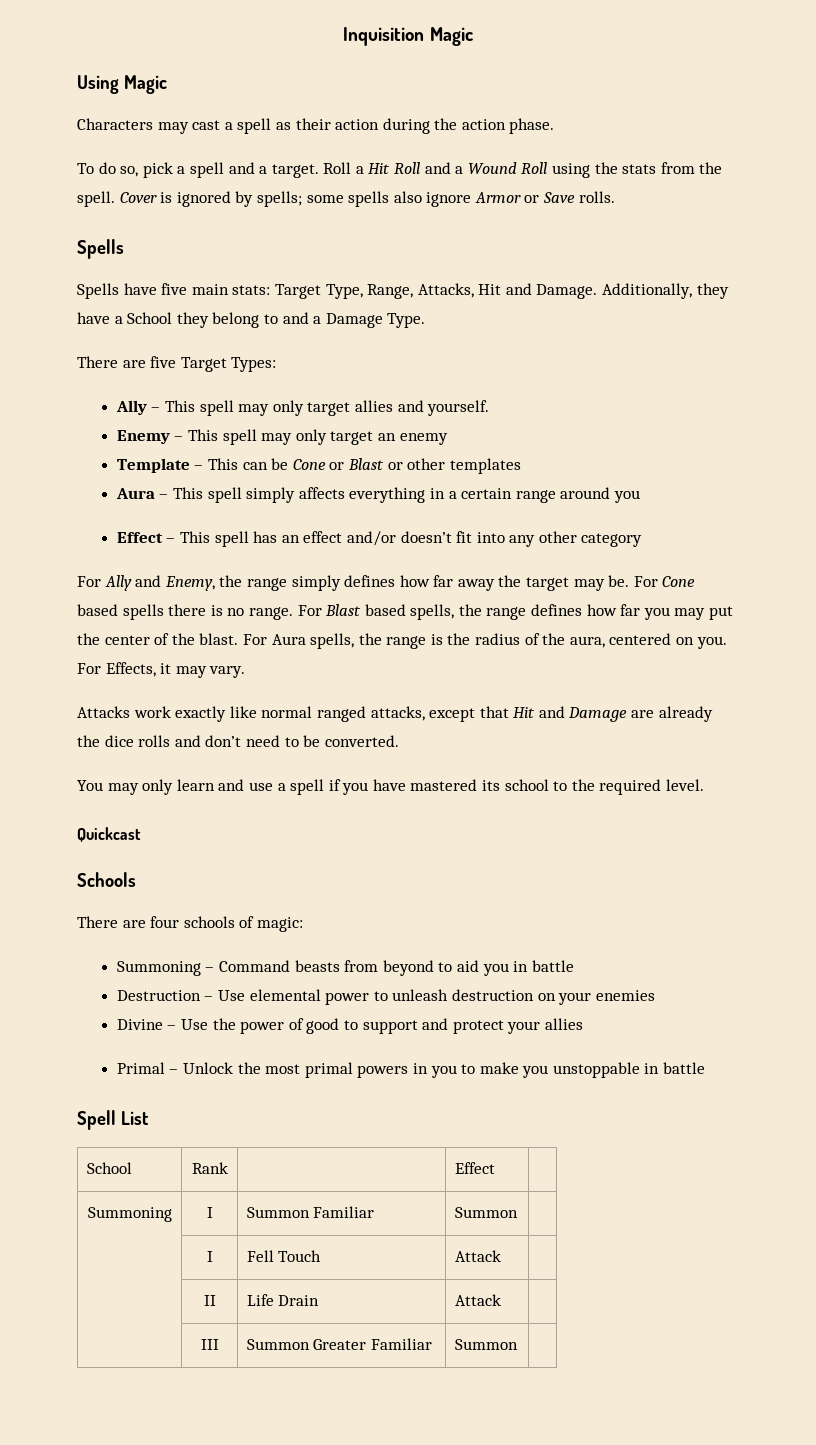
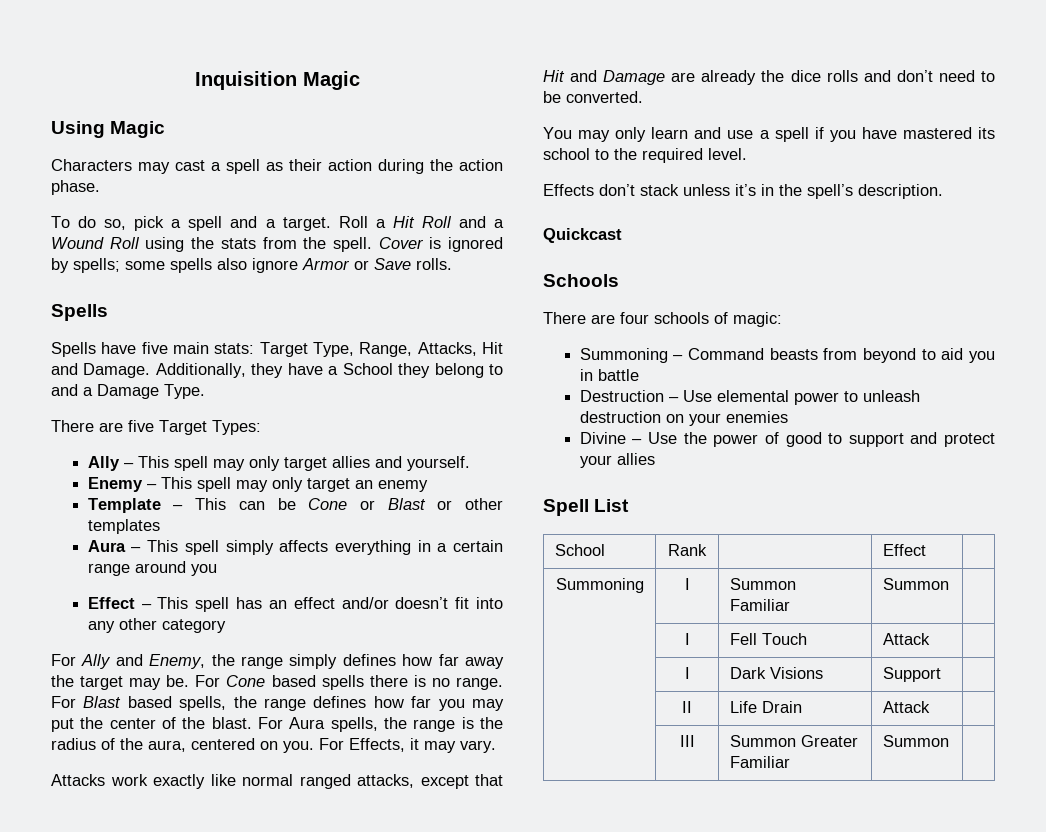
(705, 785) none -> [543,184,943,199] // Effects don’t stack unless it’s in the spell’s description.
[116,1062,706,1078] // Primal – Unlock the most primal powers in you to make you unstoppable in battle -> (655, 459) none
(501, 1256) none -> [684,667,690,679] [729,667,823,679] [882,667,941,682] // | I | Dark Visions | Support |

